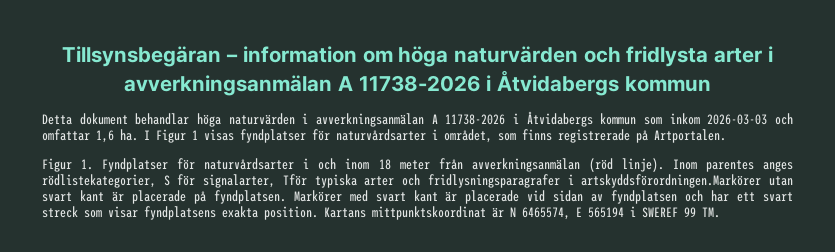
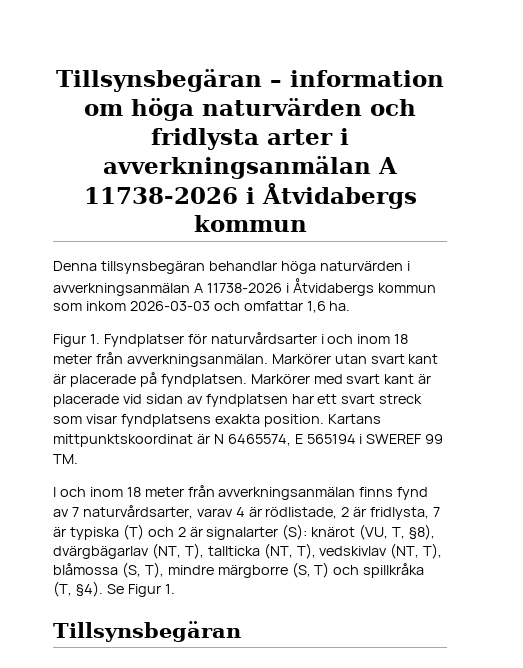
[42,113,128,125] Detta dokument -> [53,261,205,274] Denna tillsynsbegäran
[144,129,726,143] I Figur 1 visas fyndplatser för naturvårdsarter i området, som finns registrerade på Artportalen. -> (351, 306) none
[471,158,793,172] [42,174,762,188] avverkningsanmälan (röd linje). Inom parentes anges rödlistekategorier, S för signalarter, Tför typiska arter och fridlysningsparagrafer i artskyddsförordningen.Markörer -> [126,354,331,367] avverkningsanmälan. Markörer
[685,190,704,202] och -> (288, 400) none
(720, 212) none -> [53,485,429,500] [53,505,441,520] [53,524,436,540] [53,543,443,559] [53,562,425,578] [53,581,175,597] [53,621,241,642] // I och inom 18 meter från avverkningsanmälan finns fynd av 7 naturvårdsarter, varav 4 är rödlistade, 2 är fridlysta, 7 är typiska (T) och 2 är signalarter (S): knärot (VU, T, §8), dvärgbägarlav (NT, T), tallticka (NT, T), vedskivlav (NT, T), blåmossa (S, T), mindre märgborre (S, T) och spillkråka (T, §4). Se Figur 1. // Tillsynsbegäran

